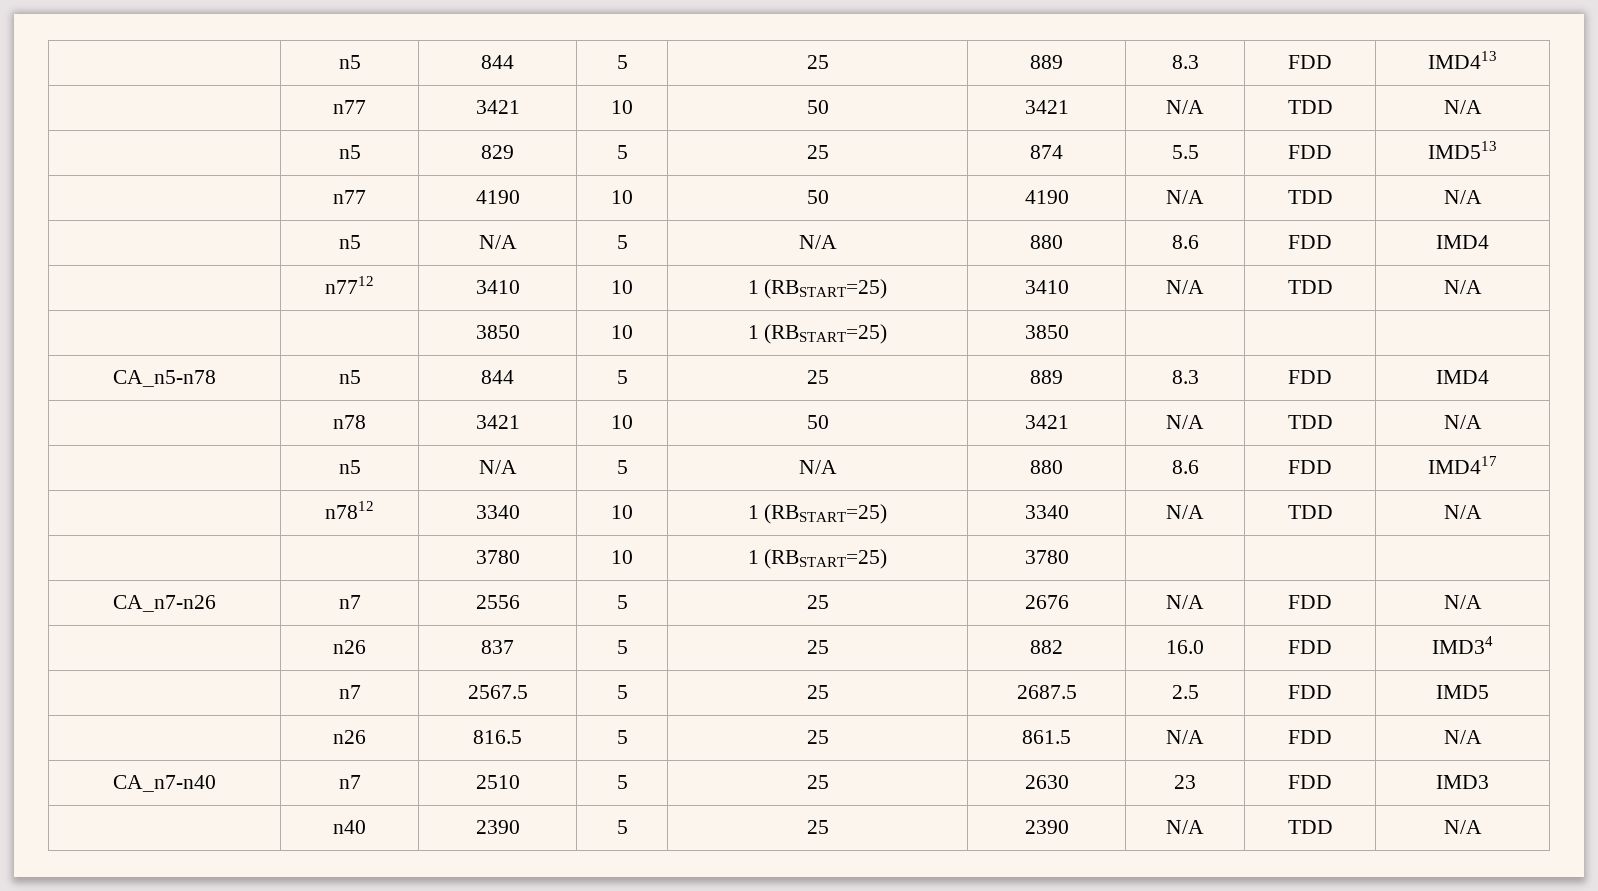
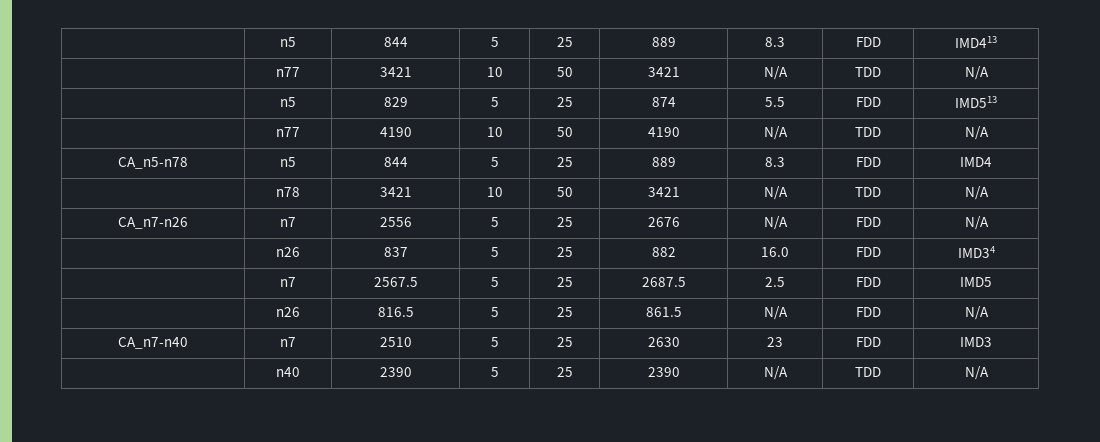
[338,235,361,249] [478,235,517,249] [616,235,628,249] [798,235,837,249] [1030,235,1063,249] [1171,235,1199,249] [1288,235,1332,249] [1436,235,1489,249] [325,276,374,294] [475,280,520,294] [611,280,633,294] [747,279,888,299] [1024,280,1069,294] [1166,280,1204,294] [1287,280,1333,294] [1443,280,1482,294] [475,325,520,339] [611,325,633,339] [747,324,888,344] [1024,325,1069,339] // | n5 | N/A | 5 | N/A | 880 | 8.6 | FDD | IMD4 // | n7712 | 3410 | 10 | 1 (RBSTART=25) | 3410 | N/A | TDD | N/A // | | 3850 | 10 | 1 (RBSTART=25) | 3850 | | | -> (989, 133) none
[338,460,361,474] [478,460,517,474] [616,460,628,474] [798,460,837,474] [1030,460,1063,474] [1171,460,1199,474] [1288,460,1332,474] [1428,456,1497,474] [325,501,374,519] [475,505,520,519] [611,505,633,519] [747,504,888,524] [1024,505,1069,519] [1166,505,1204,519] [1287,505,1333,519] [1443,505,1482,519] [475,550,520,564] [611,550,633,564] [747,549,888,569] [1024,550,1069,564] // | n5 | N/A | 5 | N/A | 880 | 8.6 | FDD | IMD417 // | n7812 | 3340 | 10 | 1 (RBSTART=25) | 3340 | N/A | TDD | N/A // | | 3780 | 10 | 1 (RBSTART=25) | 3780 | | | -> (989, 193) none

